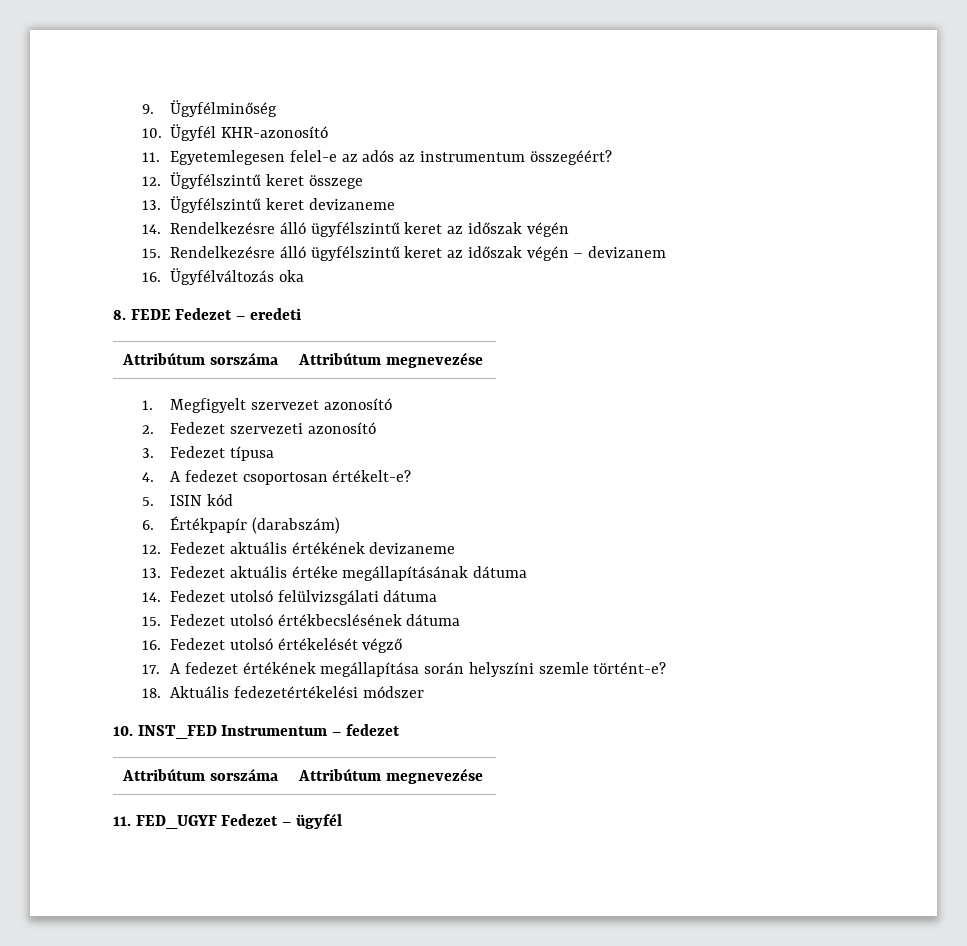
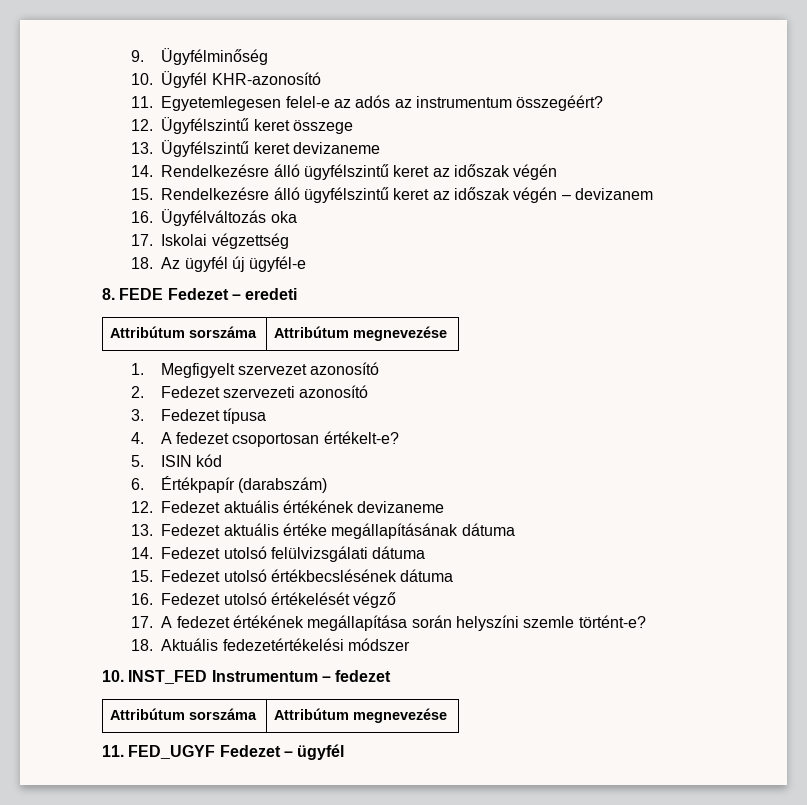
(304, 276) none -> [131,233,289,249] [131,256,307,272] // 17. Iskolai végzettség // 18. Az ügyfél új ügyfél-e

